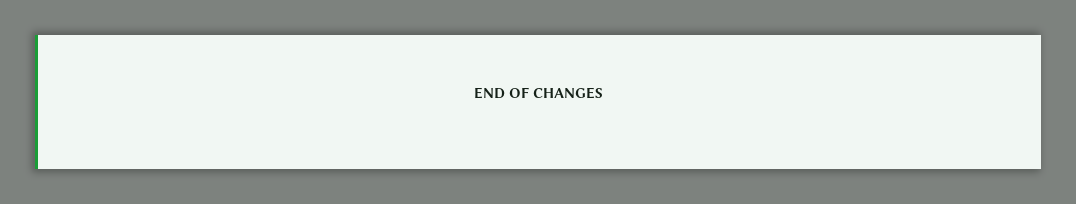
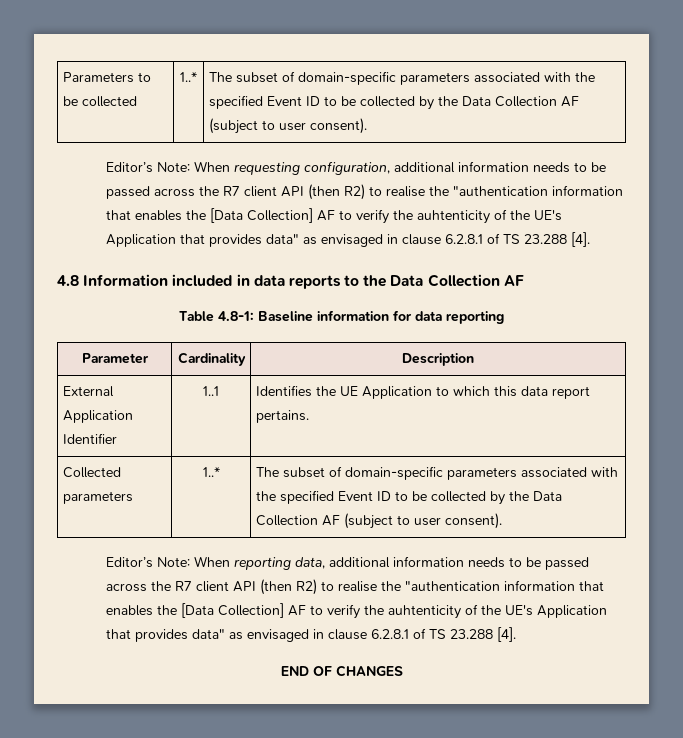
(473, 93) none -> [62,72,151,83] [62,96,137,107] [180,72,197,82] [208,71,595,85] [208,95,579,110] [208,118,367,134] [106,161,607,175] [106,184,624,200] [106,208,563,224] [106,232,591,247] [57,274,524,289] [179,310,504,324] [81,353,149,364] [177,352,246,366] [402,353,474,366] [62,386,114,397] [62,410,133,423] [62,433,117,444] [203,386,220,396] [255,385,590,399] [255,410,309,423] [62,467,121,478] [62,491,133,504] [202,467,220,477] [255,466,618,480] [255,490,562,505] [255,513,502,529] [106,556,590,570] [106,579,605,595] [106,603,608,619] [106,627,517,642] Parameters to be collected | 1..* | The subset of domain-specific parameters associated with the specified Event ID to be collected by the Data Collection AF (subject to user consent). // Editor’s Note: When requesting configuration, additional information needs to be passed across the R7 client API (then R2) to realise the "authentication information that enables the [Data Collection] AF to verify the auhtenticity of the UE's Application that provides data" as envisaged in clause 6.2.8.1 of TS 23.288 [4]. // 4.8 Information included in data reports to the Data Collection AF // Table 4.8-1: Baseline information for data reporting // Parameter | Cardinality | Description // External Application Identifier | 1..1 | Identifies the UE Application to which this data report pertains. // Collected parameters | 1..* | The subset of domain-specific parameters associated with the specified Event ID to be collected by the Data Collection AF (subject to user consent). // Editor’s Note: When reporting data, additional information needs to be passed across the R7 client API (then R2) to realise the "authentication information that enables the [Data Collection] AF to verify the auhtenticity of the UE's Application that provides data" as envisaged in clause 6.2.8.1 of TS 23.288 [4]. //

